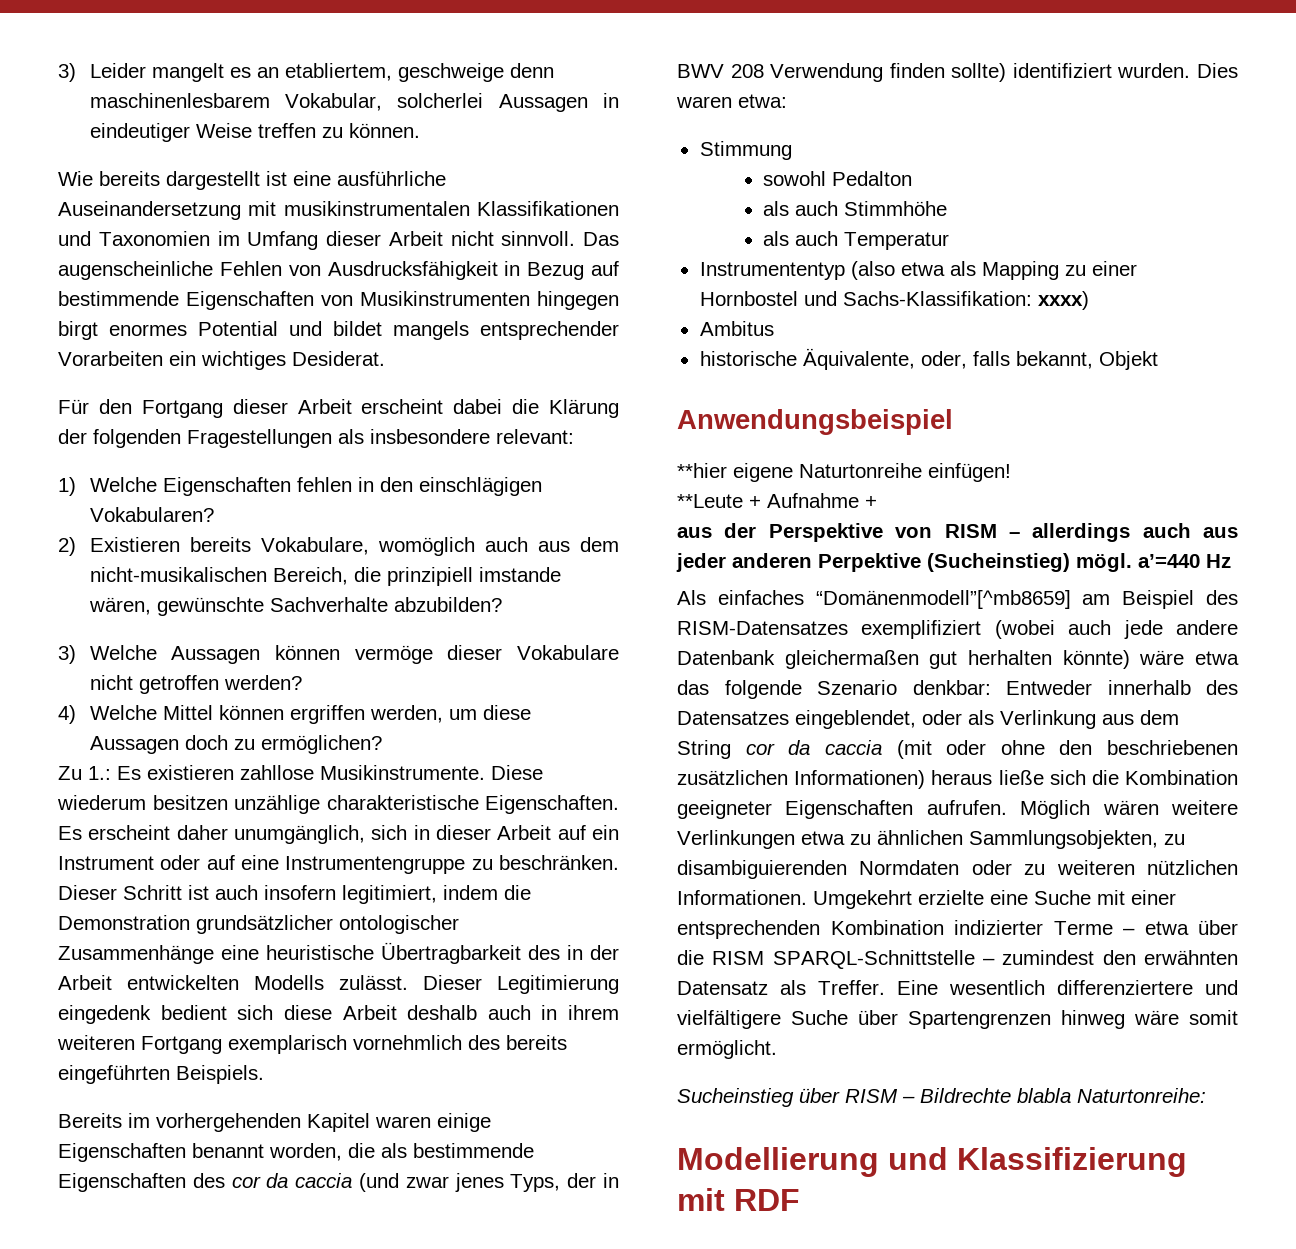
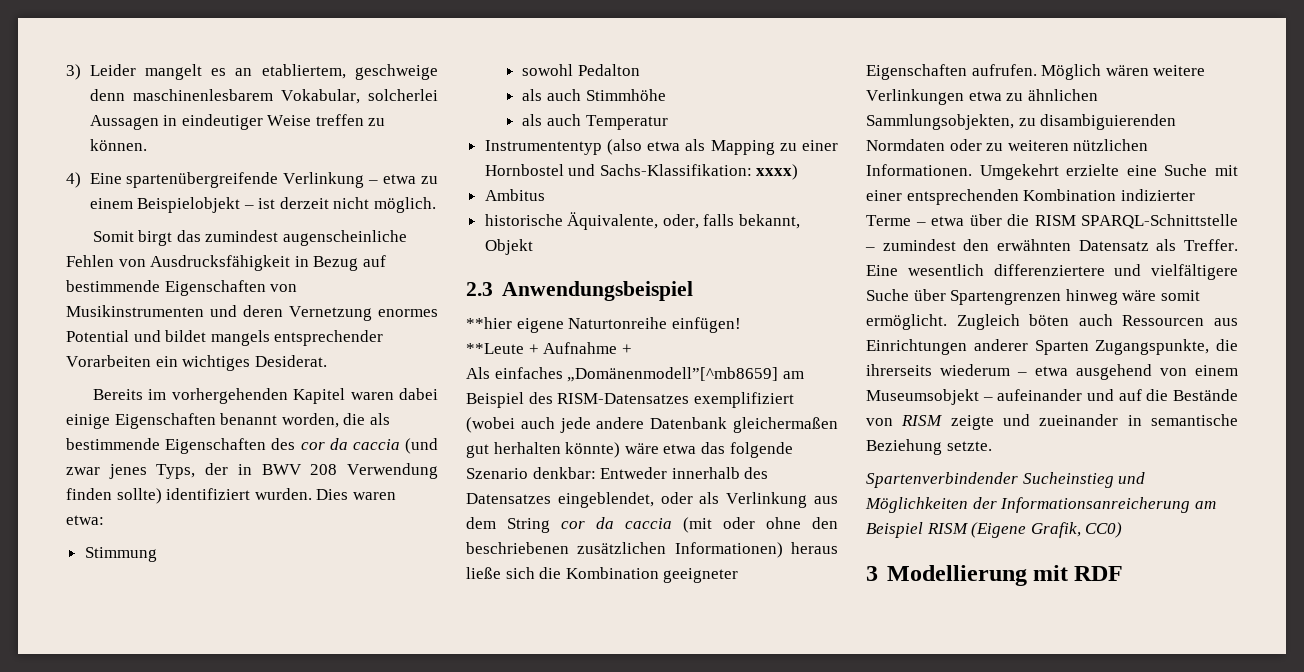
[58,171,446,190] [58,201,619,220] [58,231,619,250] Wie bereits dargestellt ist eine ausführliche Auseinandersetzung mit musikinstrumentalen Klassifikationen und Taxonomien im Umfang dieser Arbeit nicht sinnvoll. Das -> [66,172,438,188] [89,197,437,213] [92,230,279,246] 4) Eine spartenübergreifende Verlinkung – etwa zu einem Beispielobjekt – ist derzeit nicht möglich. // Somit birgt das zumindest
[537,291,619,310] [58,321,98,340] hingegen birgt -> [210,305,372,321] und deren Vernetzung
[58,399,619,418] [58,429,574,448] [58,477,542,496] [89,507,214,522] [58,537,619,556] [89,567,561,586] [88,597,502,616] [58,645,619,664] [89,675,302,694] [58,705,531,724] [89,735,382,754] [58,765,543,780] [57,795,619,814] [58,825,619,844] [58,855,619,874] [58,885,531,904] [58,915,459,934] [58,942,619,964] [58,975,619,994] [58,1005,619,1024] [57,1035,567,1054] [58,1065,264,1084] // Für den Fortgang dieser Arbeit erscheint dabei die Klärung der folgenden Fragestellungen als insbesondere relevant: // 1) Welche Eigenschaften fehlen in den einschlägigen Vokabularen? // 2) Existieren bereits Vokabulare, womöglich auch aus dem nicht-musikalischen Bereich, die prinzipiell imstande wären, gewünschte Sachverhalte abzubilden? // 3) Welche Aussagen können vermöge dieser Vokabulare nicht getroffen werden? // 4) Welche Mittel können ergriffen werden, um diese Aussagen doch zu ermöglichen? // Zu 1.: Es existieren zahllose Musikinstrumente. Diese wiederum besitzen unzählige charakteristische Eigenschaften. Es erscheint daher unumgänglich, sich in dieser Arbeit auf ein Instrument oder auf eine Instrumentengruppe zu beschränken. Dieser Schritt ist auch insofern legitimiert, indem die Demonstration grundsätzlicher ontologischer Zusammenhänge eine heuristische Übertragbarkeit des in der Arbeit entwickelten Modells zulässt. Dieser Legitimierung eingedenk bedient sich diese Arbeit deshalb auch in ihrem weiteren Fortgang exemplarisch vornehmlich des bereits eingeführten Beispiels. -> (327, 361) none
(431, 1122) none -> [399,388,438,400] dabei
(1158, 360) none -> [466,282,493,296] 2.3
[677,523,1238,542] [676,553,1231,572] // aus der Perspektive von RISM – allerdings auch aus jeder anderen Perpektive (Sucheinstieg) mögl. a’=440 Hz -> (632, 349) none
[815,590,1071,609] “Domänenmodell”[^mb8659] -> [567,367,779,382] „Domänenmodell”[^mb8659]
[677,1088,1206,1107] [677,1147,1187,1177] // Sucheinstieg über RISM – Bildrechte blabla Naturtonreihe: // Modellierung und Klassifizierung -> [956,314,1238,330] [866,339,1238,355] [866,364,1238,380] [866,389,1238,405] [866,414,1238,430] [866,439,992,455] [866,472,1146,488] [865,497,1216,513] [866,522,1123,538] [866,565,1027,586] Zugleich böten auch Ressourcen aus Einrichtungen anderer Sparten Zugangspunkte, die ihrerseits wiederum – etwa ausgehend von einem Museumsobjekt – aufeinander und auf die Bestände von RISM zeigte und zueinander in semantische Beziehung setzte. // Spartenverbindender Sucheinstieg und Möglichkeiten der Informationsanreicherung am Beispiel RISM (Eigene Grafik, CC0) // 3 Modellierung

